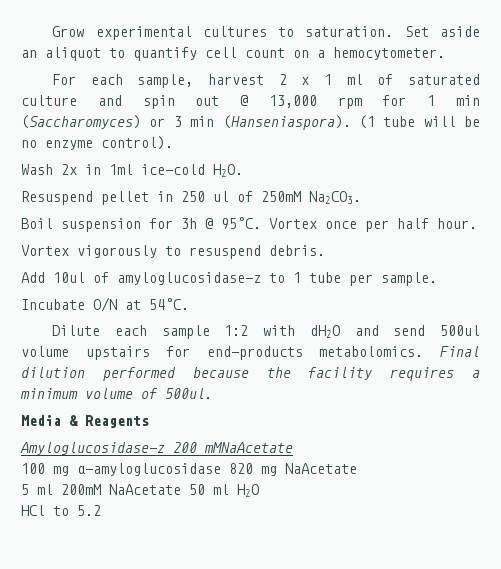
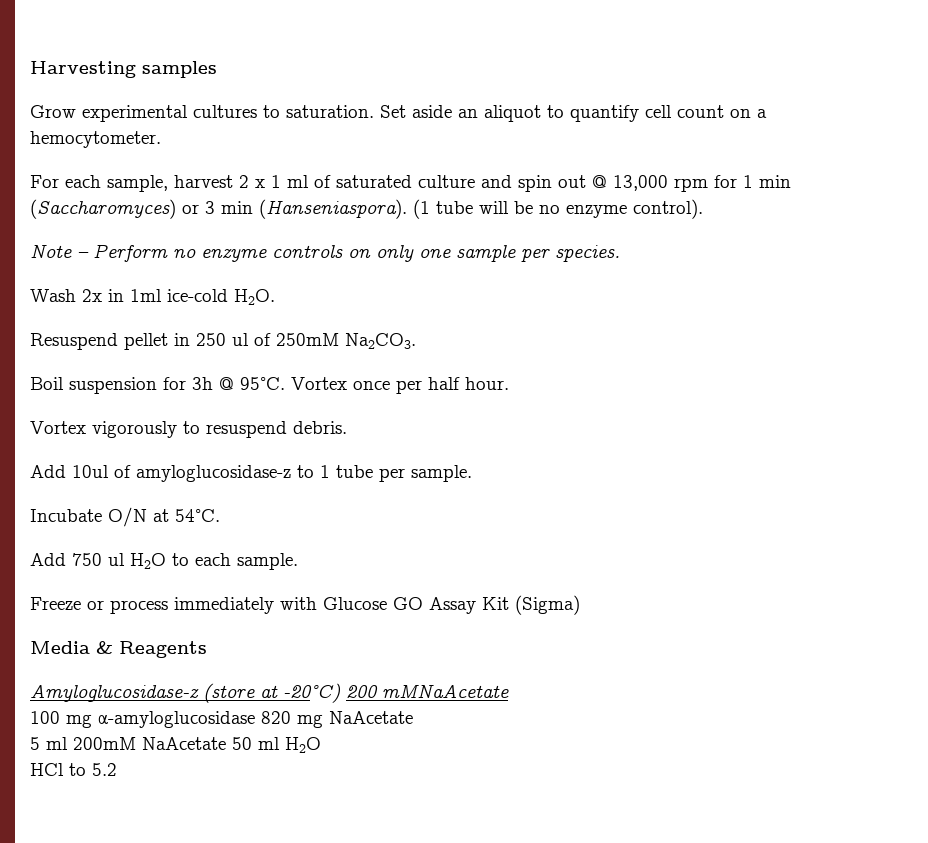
(52, 31) none -> [30,61,217,78] Harvesting samples //
(173, 143) none -> [30,244,620,262] // Note – Perform no enzyme controls on only one sample per species.
[52,325,481,339] [21,346,480,360] [21,367,480,381] [20,388,213,399] Dilute each sample 1:2 with dH2O and send 500ul volume upstairs for end-products metabolomics. Final dilution performed because the facility requires a minimum volume of 500ul. -> [30,553,298,570] [30,595,580,615] Add 750 ul H2O to each sample. // Freeze or process immediately with Glucose GO Assay Kit (Sigma)
(165, 448) none -> [203,683,341,703] (store at -20°C)

